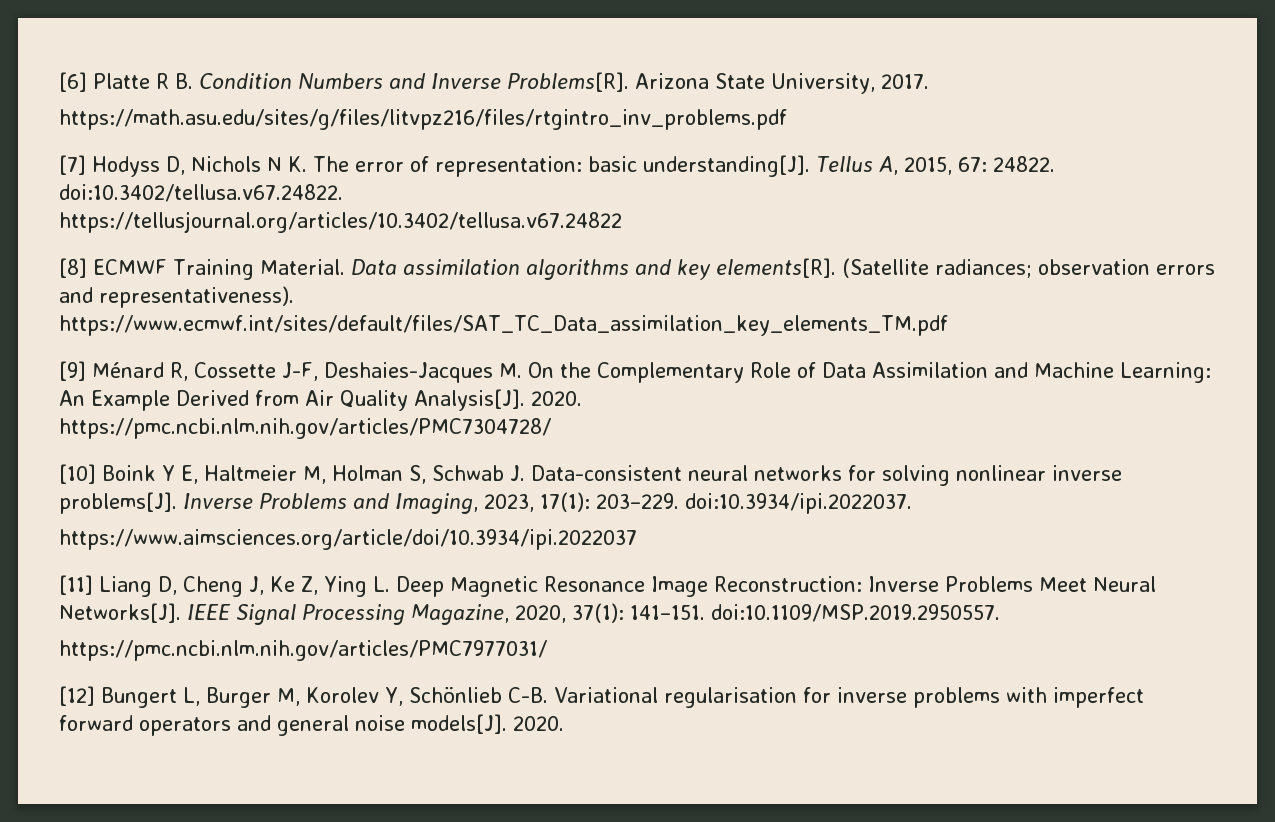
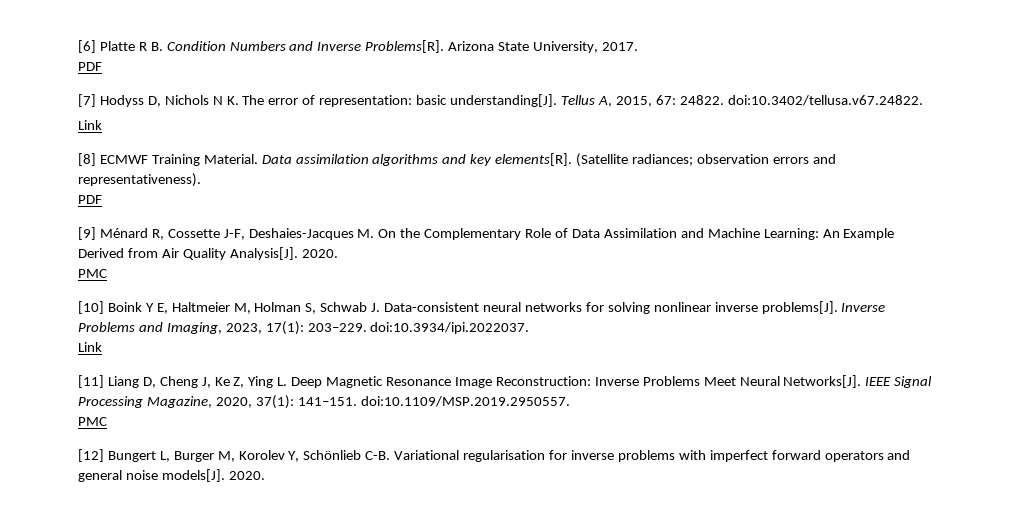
[59,109,787,130] https://math.asu.edu/sites/g/files/litvpz216/files/rtgintro_inv_problems.pdf -> [78,62,102,71] PDF
[59,211,622,233] https://tellusjournal.org/articles/10.3402/tellusa.v67.24822 -> [78,120,102,130] Link
[59,315,948,336] https://www.ecmwf.int/sites/default/files/SAT_TC_Data_assimilation_key_elements_TM.pdf -> [78,195,102,204] PDF
[59,418,551,439] https://pmc.ncbi.nlm.nih.gov/articles/PMC7304728/ -> [78,269,107,278] PMC
[59,529,637,550] https://www.aimsciences.org/article/doi/10.3934/ipi.2022037 -> [78,342,102,352] Link
[59,640,547,661] https://pmc.ncbi.nlm.nih.gov/articles/PMC7977031/ -> [78,417,107,426] PMC

